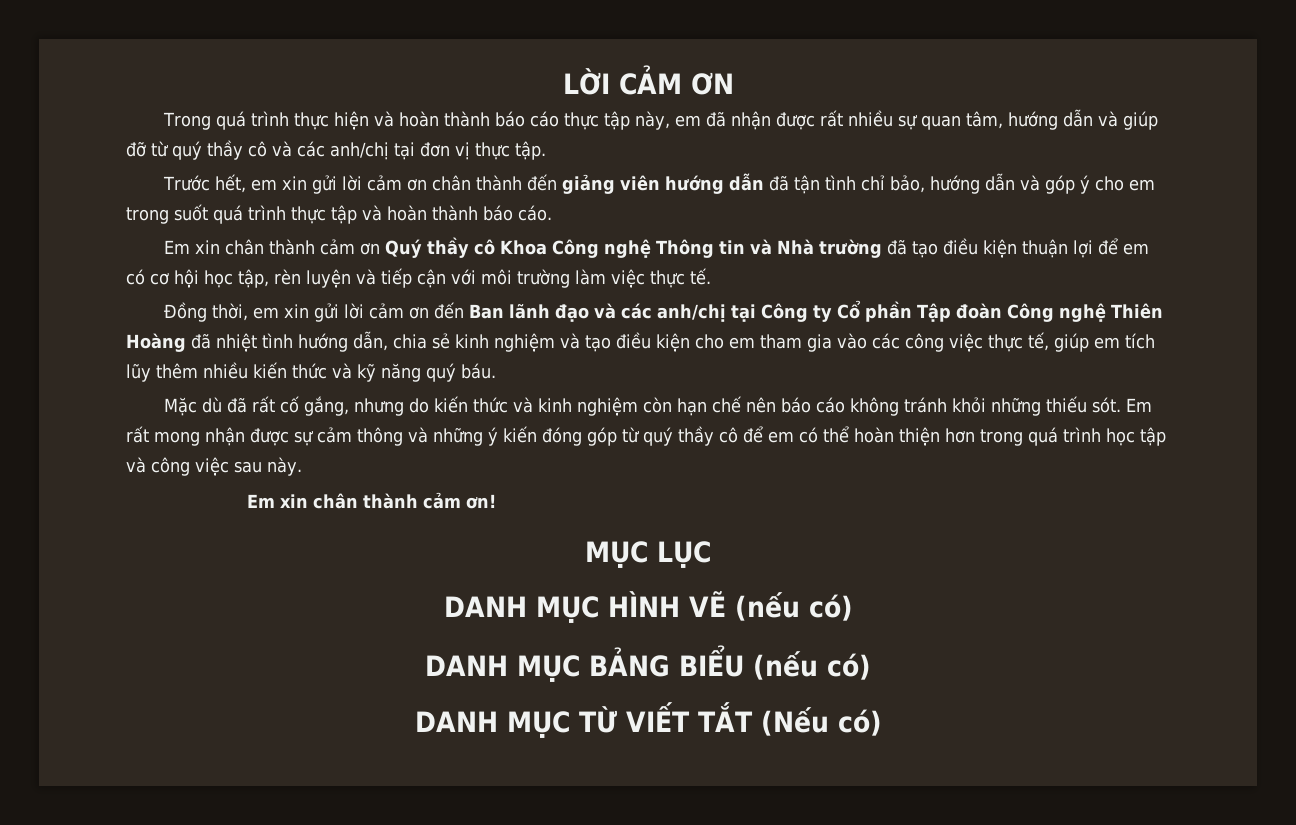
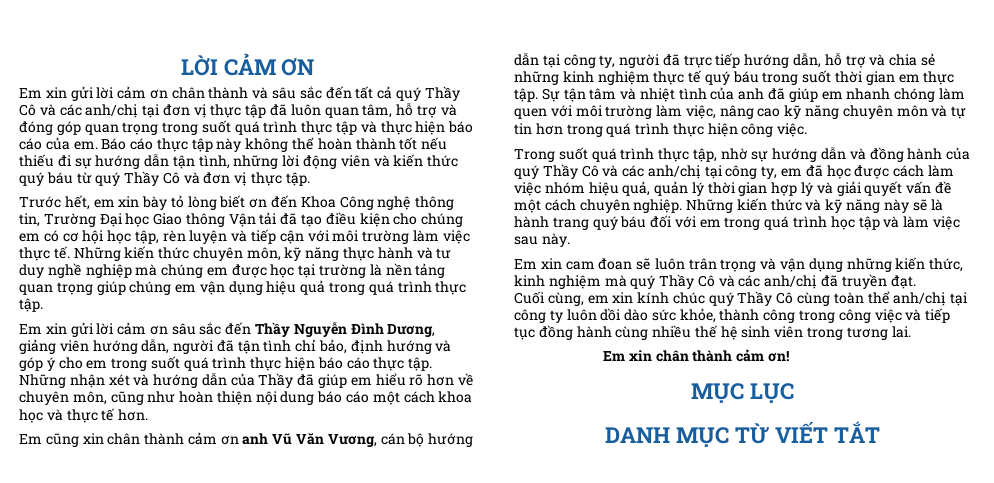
[163,109,1159,130] [126,140,267,160] Trong quá trình thực hiện và hoàn thành báo cáo thực tập này, em đã nhận được rất nhiều sự quan tâm, hướng dẫn và giúp đỡ từ quý thầy cô -> [19,86,460,101] [19,104,36,116] Em xin gửi lời cảm ơn chân thành và sâu sắc đến tất cả quý Thầy Cô
(510, 151) none -> [245,103,457,118] [19,120,474,135] [19,137,448,152] [19,154,459,169] [19,171,283,186] tập đã luôn quan tâm, hỗ trợ và đóng góp quan trọng trong suốt quá trình thực tập và thực hiện báo cáo của em. Báo cáo thực tập này không thể hoàn thành tốt nếu thiếu đi sự hướng dẫn tận tình, những lời động viên và kiến thức quý báu từ quý Thầy Cô và đơn vị thực
[312,173,1156,194] [126,204,552,224] [164,237,883,258] gửi lời cảm ơn chân thành đến giảng viên hướng dẫn đã tận tình chỉ bảo, hướng dẫn và góp ý cho em trong suốt quá trình thực tập và hoàn thành báo cáo. // Em xin chân thành cảm ơn Quý thầy cô Khoa Công nghệ Thông tin và Nhà trường -> [142,195,455,210] [19,212,278,227] bày tỏ lòng biết ơn đến Khoa Công nghệ thông tin, Trường Đại học Giao thông Vận tải
[1022,238,1119,258] thuận lợi để -> [393,213,464,227] cho chúng
[164,300,1164,322] [126,331,1155,352] [126,362,248,382] // Đồng thời, em xin gửi lời cảm ơn đến Ban lãnh đạo và các anh/chị tại Công ty Cổ phần Tập đoàn Công nghệ Thiên Hoàng đã nhiệt tình hướng dẫn, chia sẻ kinh nghiệm và tạo điều kiện cho em tham gia vào các công việc thực tế, giúp em tích lũy thêm nhiều -> [73,246,452,261] [19,263,446,278] [19,280,467,295] [19,298,43,312] [19,322,436,337] [19,339,452,354] [19,356,433,371] [19,373,474,388] [19,391,473,405] [19,408,149,423] [19,432,474,447] [514,53,936,68] [514,70,955,85] [514,87,965,102] [514,105,967,119] [514,123,808,137] [514,147,971,162] [514,164,954,179] [514,181,952,196] [514,199,734,213] Những kiến thức chuyên môn, kỹ năng thực hành và tư duy nghề nghiệp mà chúng em được học tại trường là nền tảng quan trọng giúp chúng em vận dụng hiệu quả trong quá trình thực tập. // Em xin gửi lời cảm ơn sâu sắc đến Thầy Nguyễn Đình Dương, giảng viên hướng dẫn, người đã tận tình chỉ bảo, định hướng và góp ý cho em trong suốt quá trình thực hiện báo cáo thực tập. Những nhận xét và hướng dẫn của Thầy đã giúp em hiểu rõ hơn về chuyên môn, cũng như hoàn thiện nội dung báo cáo một cách khoa học và thực tế hơn. // Em cũng xin chân thành cảm ơn anh Vũ Văn Vương, cán bộ hướng dẫn tại công ty, người đã trực tiếp hướng dẫn, hỗ trợ và chia sẻ những kinh nghiệm thực tế quý báu trong suốt thời gian em thực tập. Sự tận tâm và nhiệt tình của anh đã giúp em nhanh chóng làm quen với môi trường làm việc, nâng cao kỹ năng chuyên môn và tự tin hơn trong quá trình thực hiện công việc. // Trong suốt quá trình thực tập, nhờ sự hướng dẫn và đồng hành của quý Thầy Cô và các anh/chị tại công ty, em đã học được cách làm việc nhóm hiệu quả, quản lý thời gian hợp lý và giải quyết vấn đề một cách chuyên nghiệp. Những
[426,363,496,382] [164,396,1153,416] [126,426,975,446] quý báu. // Mặc dù đã rất cố gắng, nhưng do kiến thức và kinh nghiệm còn hạn chế nên báo cáo không tránh khỏi những thiếu sót. Em rất mong nhận được sự cảm thông và những ý kiến đóng góp từ quý thầy cô để em có thể hoàn thiện hơn -> [883,199,944,213] [514,215,721,230] này sẽ là hành trang quý báu đối với em
[151,457,190,476] công -> [903,216,930,228] làm
(302, 466) none -> [514,257,964,272] [514,274,916,289] [514,291,969,306] [514,308,951,323] [514,325,911,340] // Em xin cam đoan sẽ luôn trân trọng và vận dụng những kiến thức, kinh nghiệm mà quý Thầy Cô và các anh/chị đã truyền đạt. // Cuối cùng, em xin kính chúc quý Thầy Cô cùng toàn thể anh/chị tại công ty luôn dồi dào sức khỏe, thành công trong công việc và tiếp tục đồng hành cùng nhiều thế hệ sinh viên trong tương lai.
[443,591,853,623] [425,645,871,682] // DANH MỤC HÌNH VẼ (nếu có) // DANH MỤC BẢNG BIỂU (nếu có) -> (794, 393) none
[760,707,882,736] (Nếu có) -> (880, 432) none

